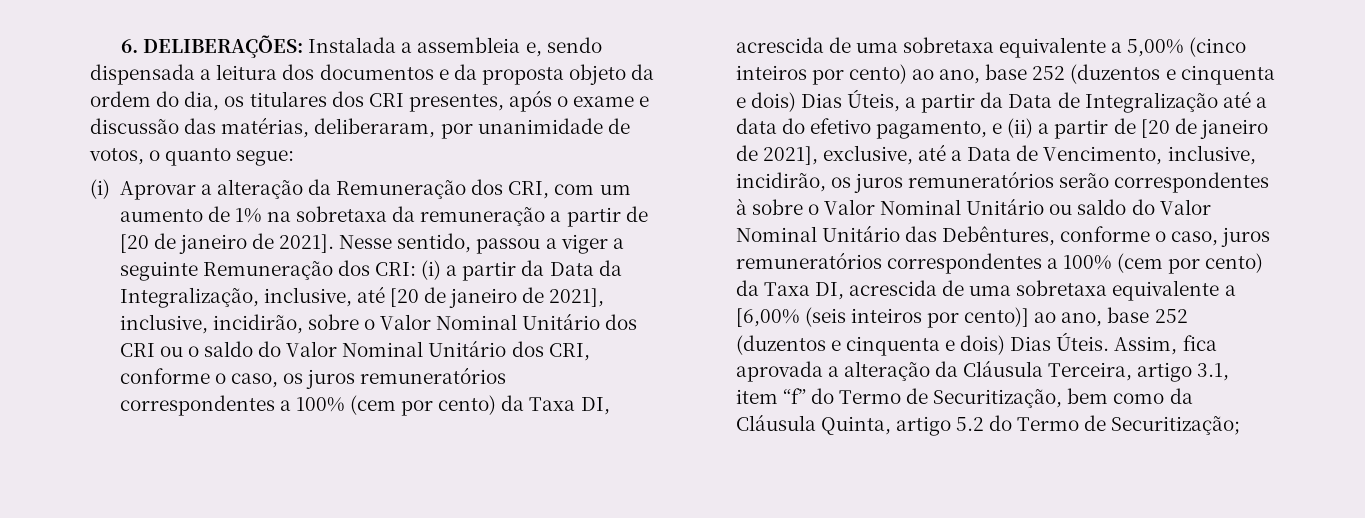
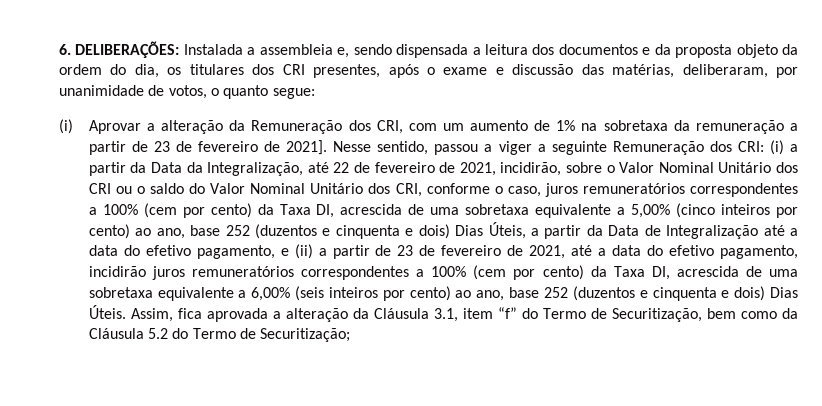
[119,233,247,254] [20 de janeiro -> [153,141,259,152] 23 de fevereiro
[263,286,605,308] [119,314,208,334] inclusive, até [20 de janeiro de 2021], inclusive, -> [307,162,496,176] até 22 de fevereiro de 2021,
[282,373,303,384] os -> (541, 191) none
[1140,118,1268,139] [735,144,1256,165] [735,171,1270,193] [735,198,1211,215] [735,225,1219,246] [20 de janeiro de 2021], exclusive, até a Data de Vencimento, inclusive, incidirão, os juros remuneratórios serão correspondentes à sobre o Valor Nominal Unitário ou saldo do Valor Nominal Unitário das Debêntures, conforme o caso, -> [397,245,799,259] [88,266,146,277] 23 de fevereiro de 2021, até a data do efetivo pagamento, incidirão
[735,308,800,327] [6,00% -> [251,287,291,301] 6,00%
[964,307,1030,327] cento)] -> [409,286,451,301] cento)
[1048,362,1193,382] Terceira, artigo -> (429, 313) none
[820,416,951,436] Quinta, artigo -> (144, 333) none

